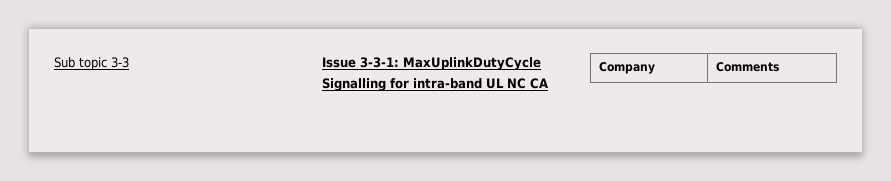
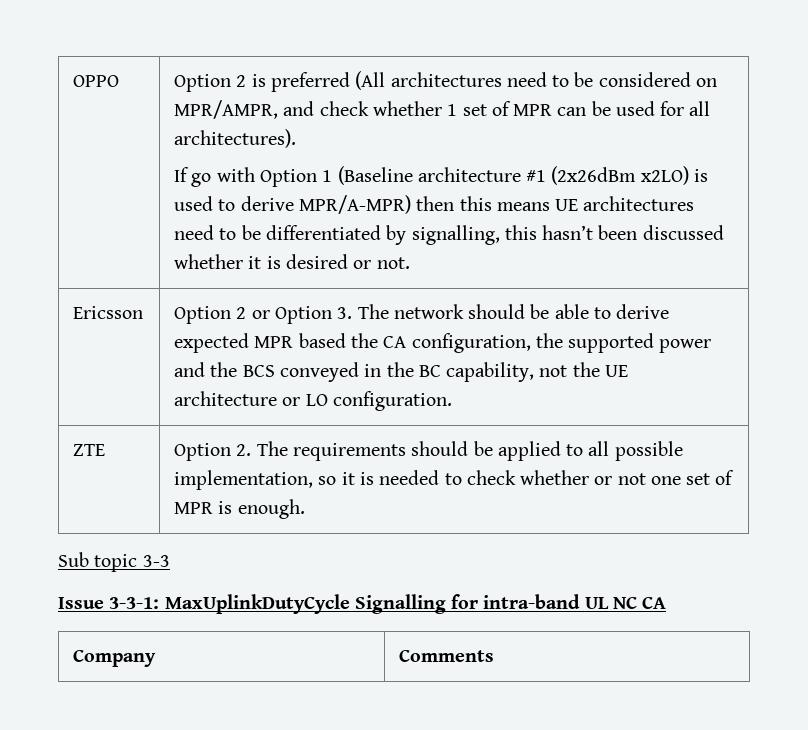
(54, 62) none -> [73,75,120,87] [174,71,717,92] [174,100,711,119] [174,129,297,148] [174,166,708,187] [174,195,695,214] [174,225,724,245] [174,254,410,269] [73,306,144,319] [174,304,670,324] [174,333,712,353] [174,362,628,382] [174,391,452,411] [73,444,106,456] [174,441,683,461] [174,470,735,490] [174,499,305,519] OPPO | Option 2 is preferred (All architectures need to be considered on MPR/AMPR, and check whether 1 set of MPR can be used for all architectures). // If go with Option 1 (Baseline architecture #1 (2x26dBm x2LO) is used to derive MPR/A-MPR) then this means UE architectures need to be differentiated by signalling, this hasn’t been discussed whether it is desired or not. // Ericsson | Option 2 or Option 3. The network should be able to derive expected MPR based the CA configuration, the supported power and the BCS conveyed in the BC capability, not the UE architecture or LO configuration. // ZTE | Option 2. The requirements should be applied to all possible implementation, so it is needed to check whether or not one set of MPR is enough. //

